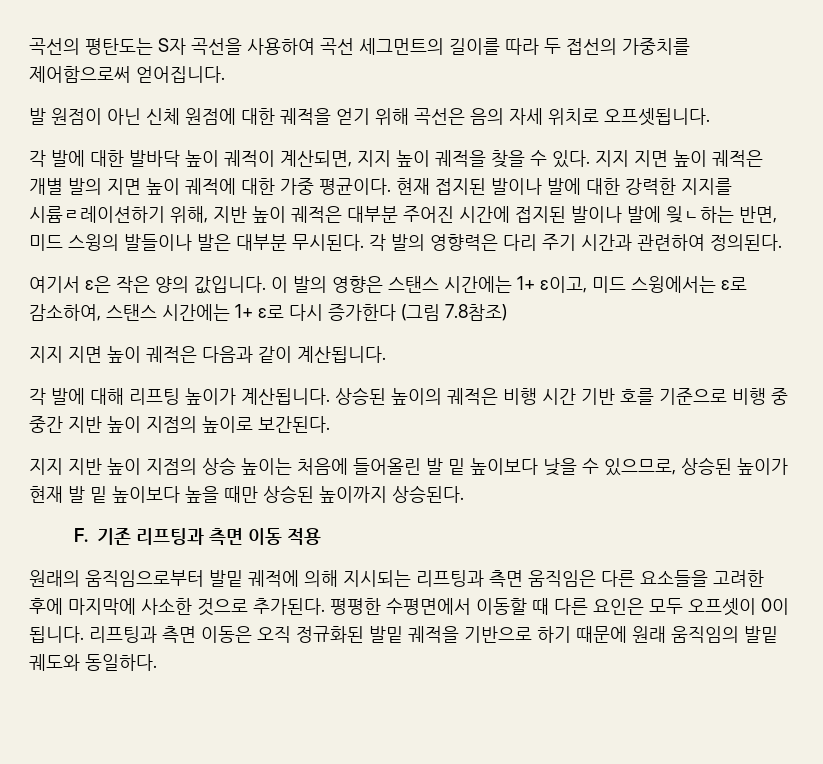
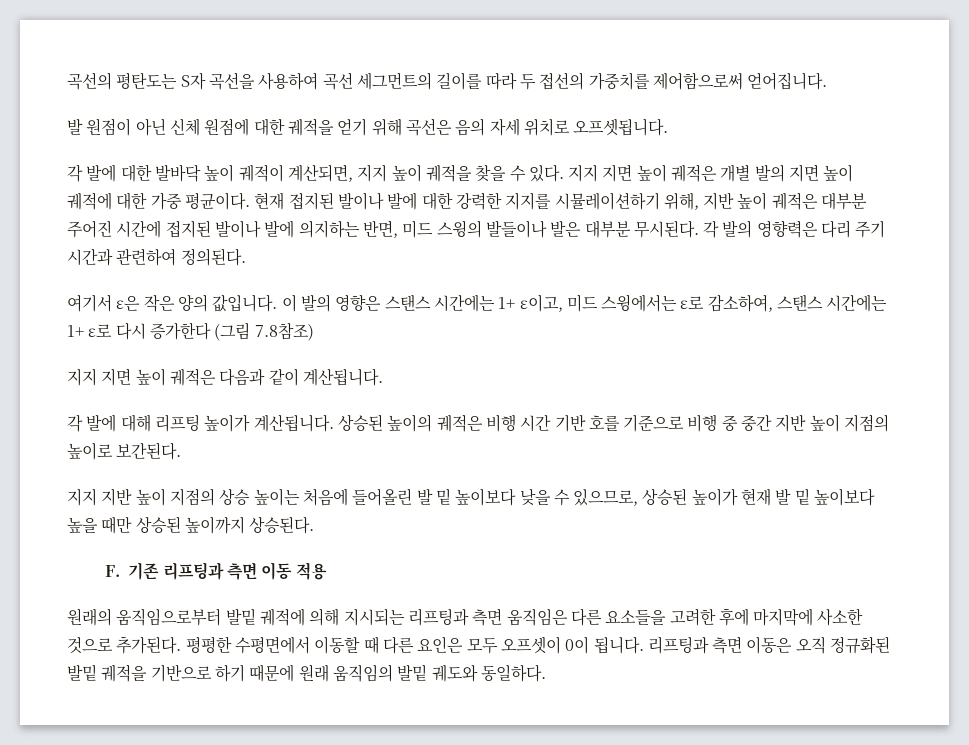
[29,206,165,223] 시륨ㄹ레이션하기 -> [554,192,660,210] 시뮬레이션하기
[666,205,734,223] 읮ㄴ하는 -> [298,220,360,238] 의지하는

